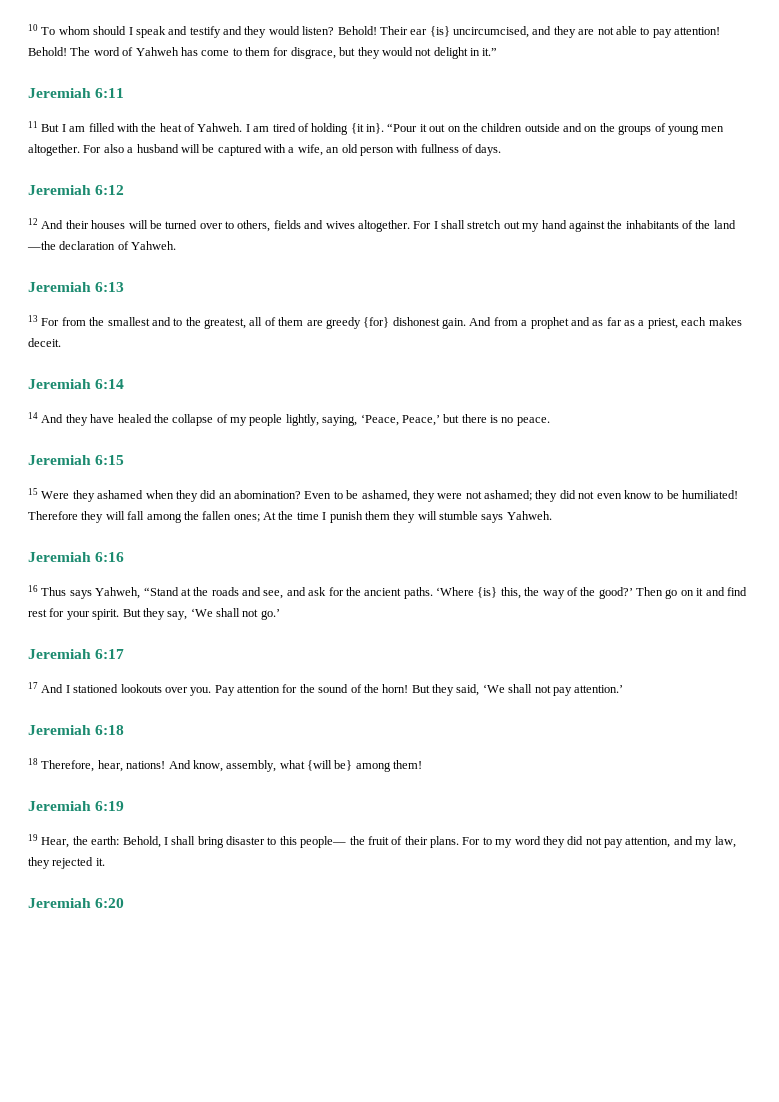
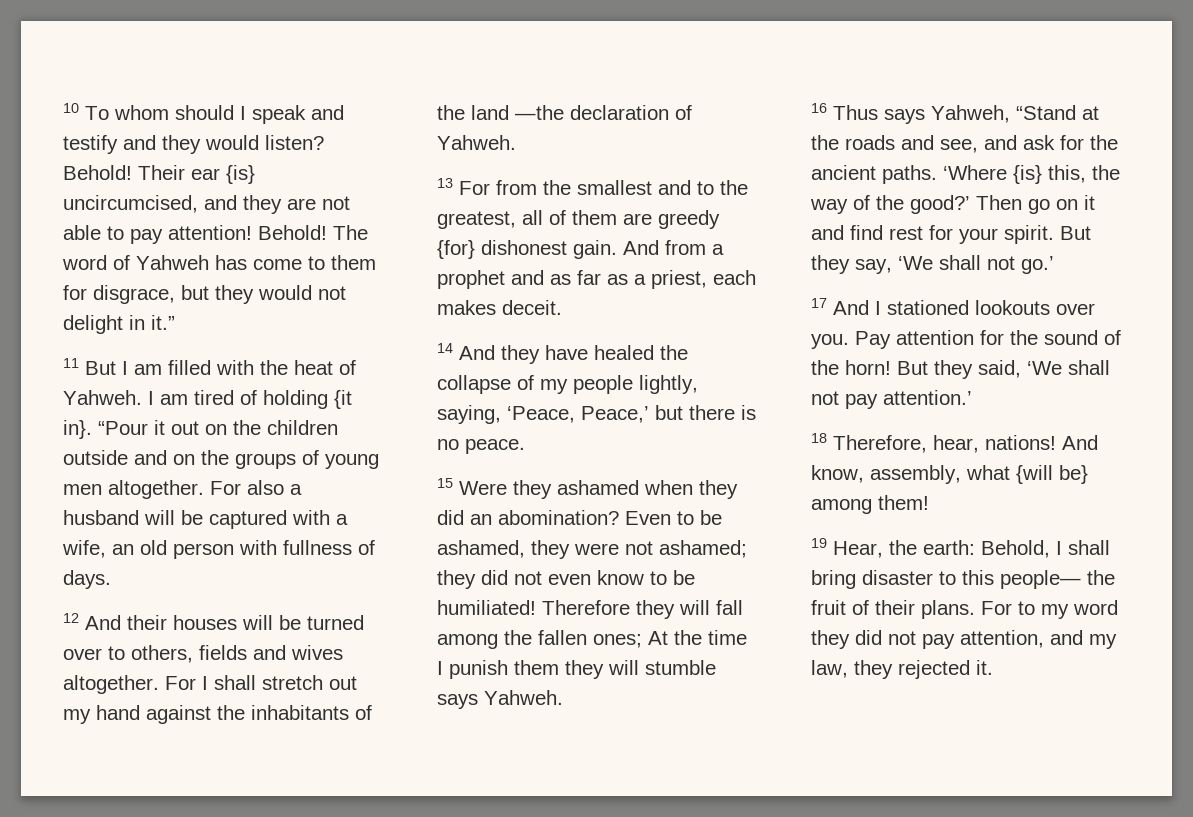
[28,88,125,98] // Jeremiah 6:11 -> (175, 322) none
[28,185,125,195] // Jeremiah 6:12 -> (111, 579) none
[28,282,125,292] // Jeremiah 6:13 -> (516, 142) none
[28,379,125,389] // Jeremiah 6:14 -> (562, 307) none
[28,455,125,465] // Jeremiah 6:15 -> (525, 446) none
[28,552,125,562] // Jeremiah 6:16 -> (563, 697) none
[28,649,125,659] // Jeremiah 6:17 -> (1054, 265) none
[28,725,125,735] // Jeremiah 6:18 -> (972, 397) none
[28,801,125,811] // Jeremiah 6:19 -> (929, 502) none
[28,898,125,908] // Jeremiah 6:20 -> (993, 667) none

